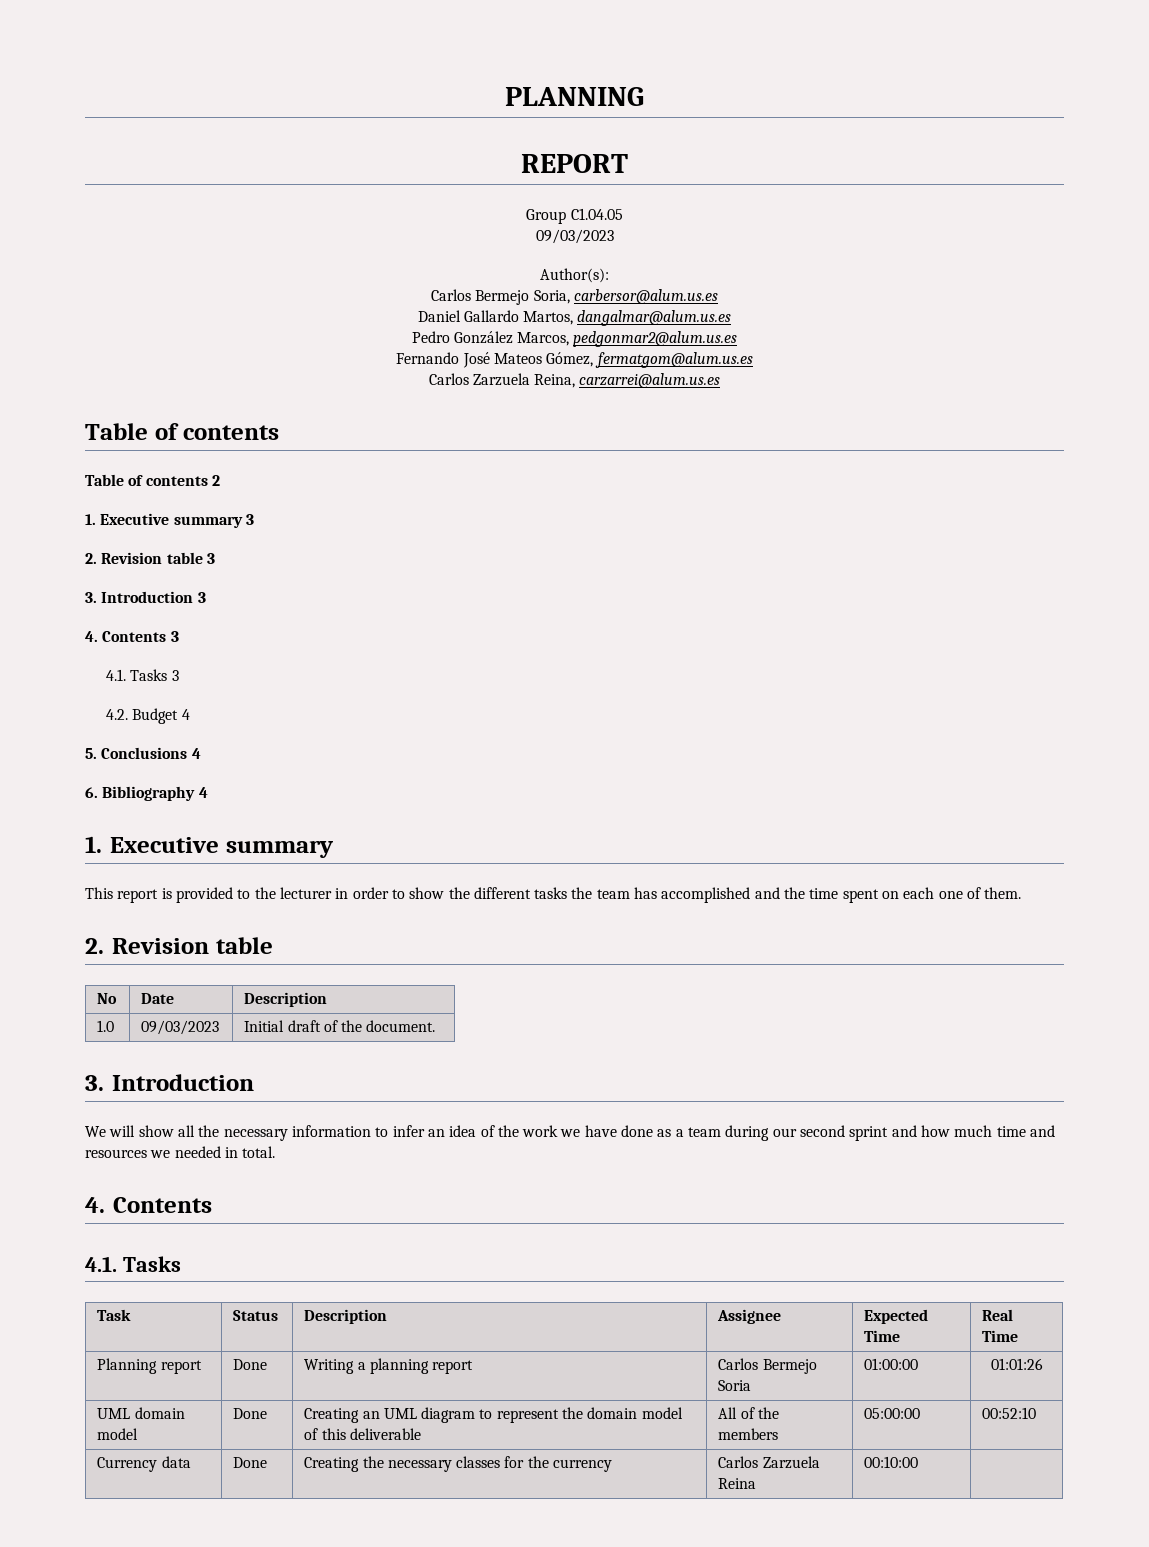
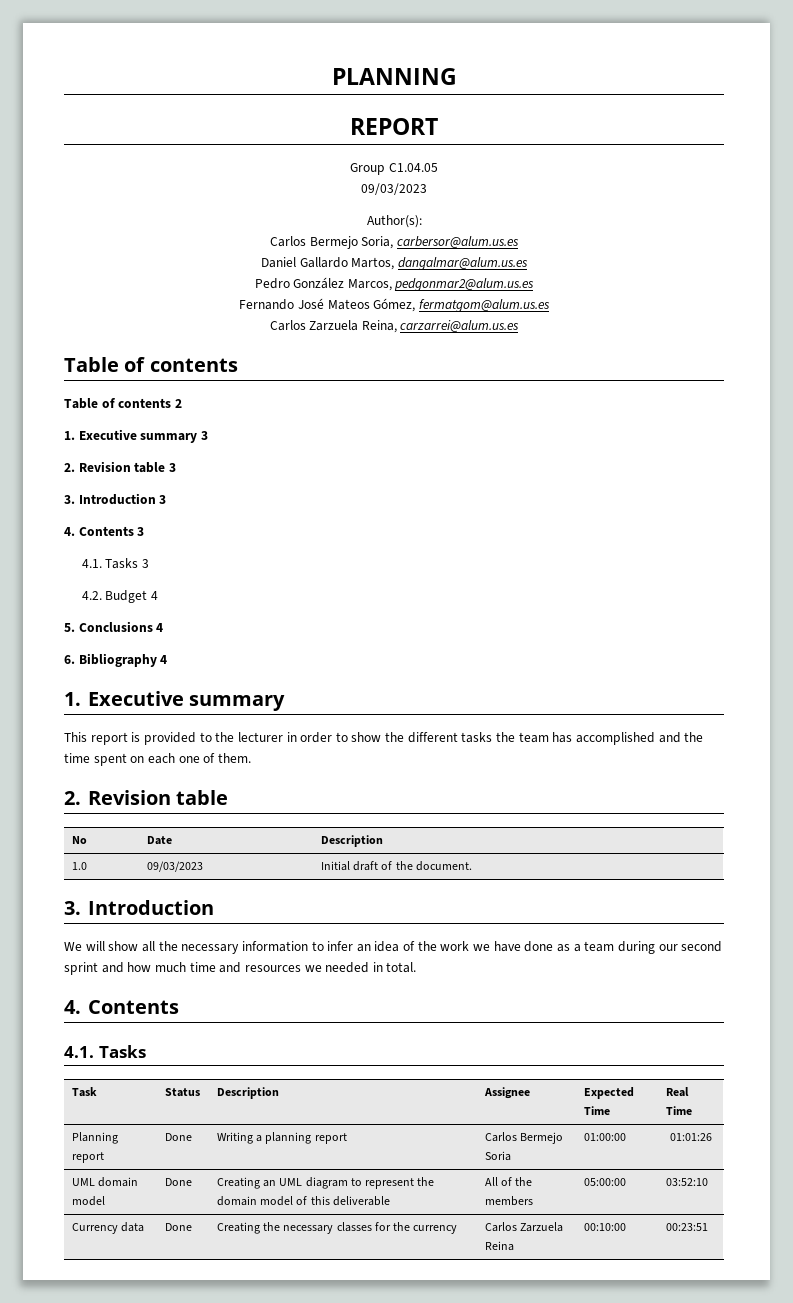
[982,1407,1037,1419] 00:52:10 -> [665,1178,708,1186] 03:52:10
(919, 1462) none -> [665,1223,708,1231] 00:23:51

